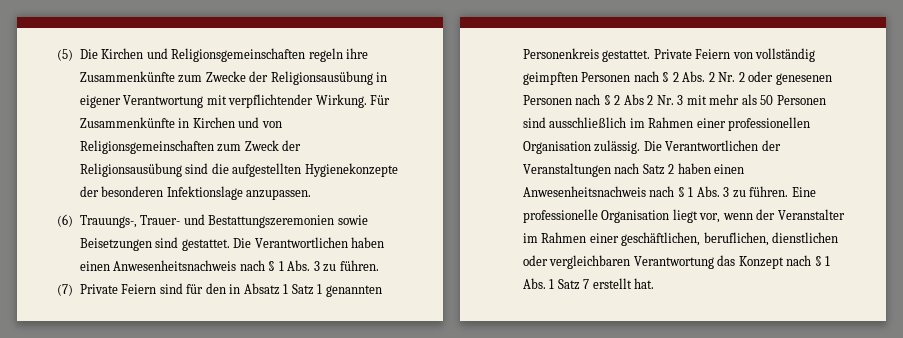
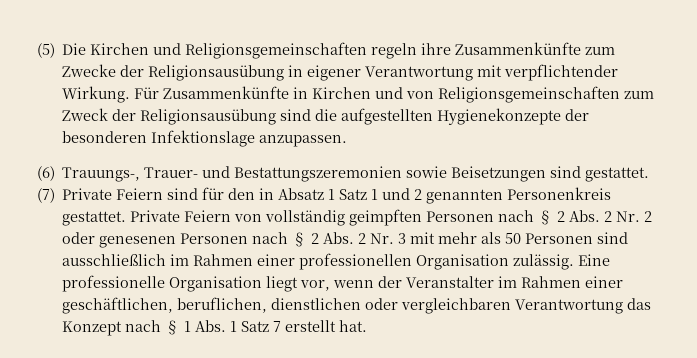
[233,237,385,248] [79,260,379,272] Die Verantwortlichen haben einen Anwesenheitsnachweis nach § 1 Abs. 3 zu führen. -> (650, 174) none
(323, 289) none -> [382,188,423,200] und 2
[623,94,644,105] Abs -> [323,232,355,244] Abs.
[643,140,781,151] [522,163,745,177] [522,186,789,198] Die Verantwortlichen der Veranstaltungen nach Satz 2 haben einen Anwesenheitsnachweis nach § 1 Abs. 3 zu führen. -> (575, 262) none

